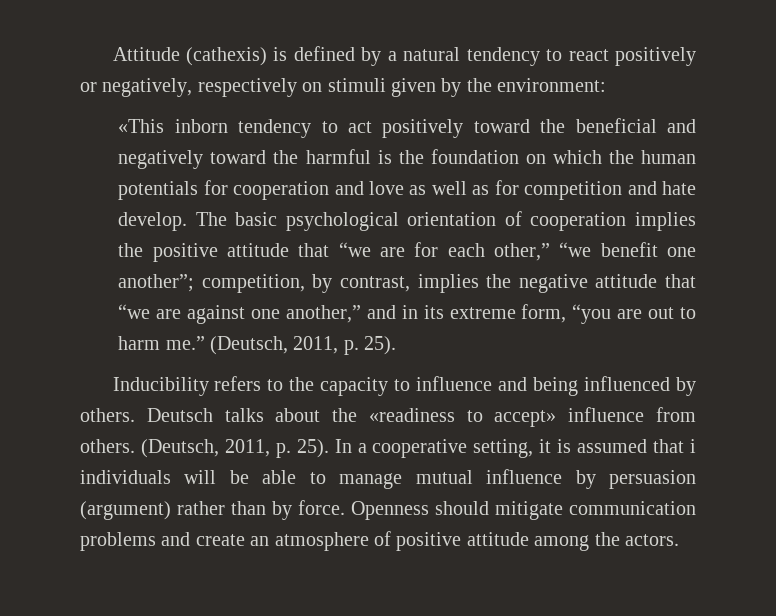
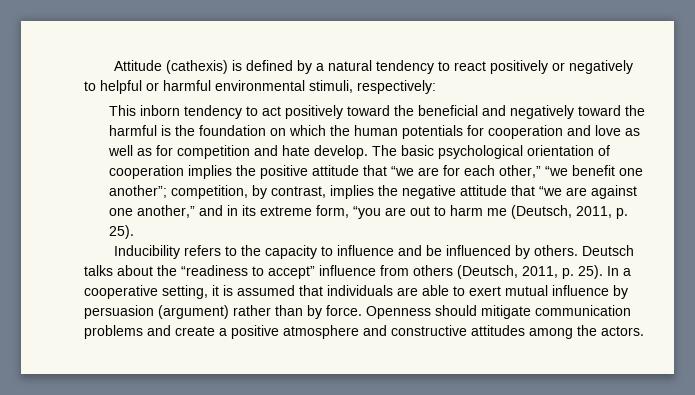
[102,78,607,97] [118,119,165,133] negatively, respectively on stimuli given by the environment: // «This -> [569,60,634,74] [84,80,436,94] [109,105,137,116] negatively to helpful or harmful environmental stimuli, respectively: // This
[165,336,205,350] me.” -> [487,208,508,216] me
[533,377,579,396] being -> [426,245,443,256] be
[368,408,557,427] «readiness to accept» -> [181,265,315,279] “readiness to accept”
[80,439,135,453] others. -> [413,265,453,276] others
[689,439,696,453] [80,470,249,484] i individuals will be -> [327,285,418,296] individuals are
[339,473,403,489] manage -> [469,286,501,296] exert
[250,531,529,551] an atmosphere of positive attitude -> [219,325,525,339] a positive atmosphere and constructive attitudes

